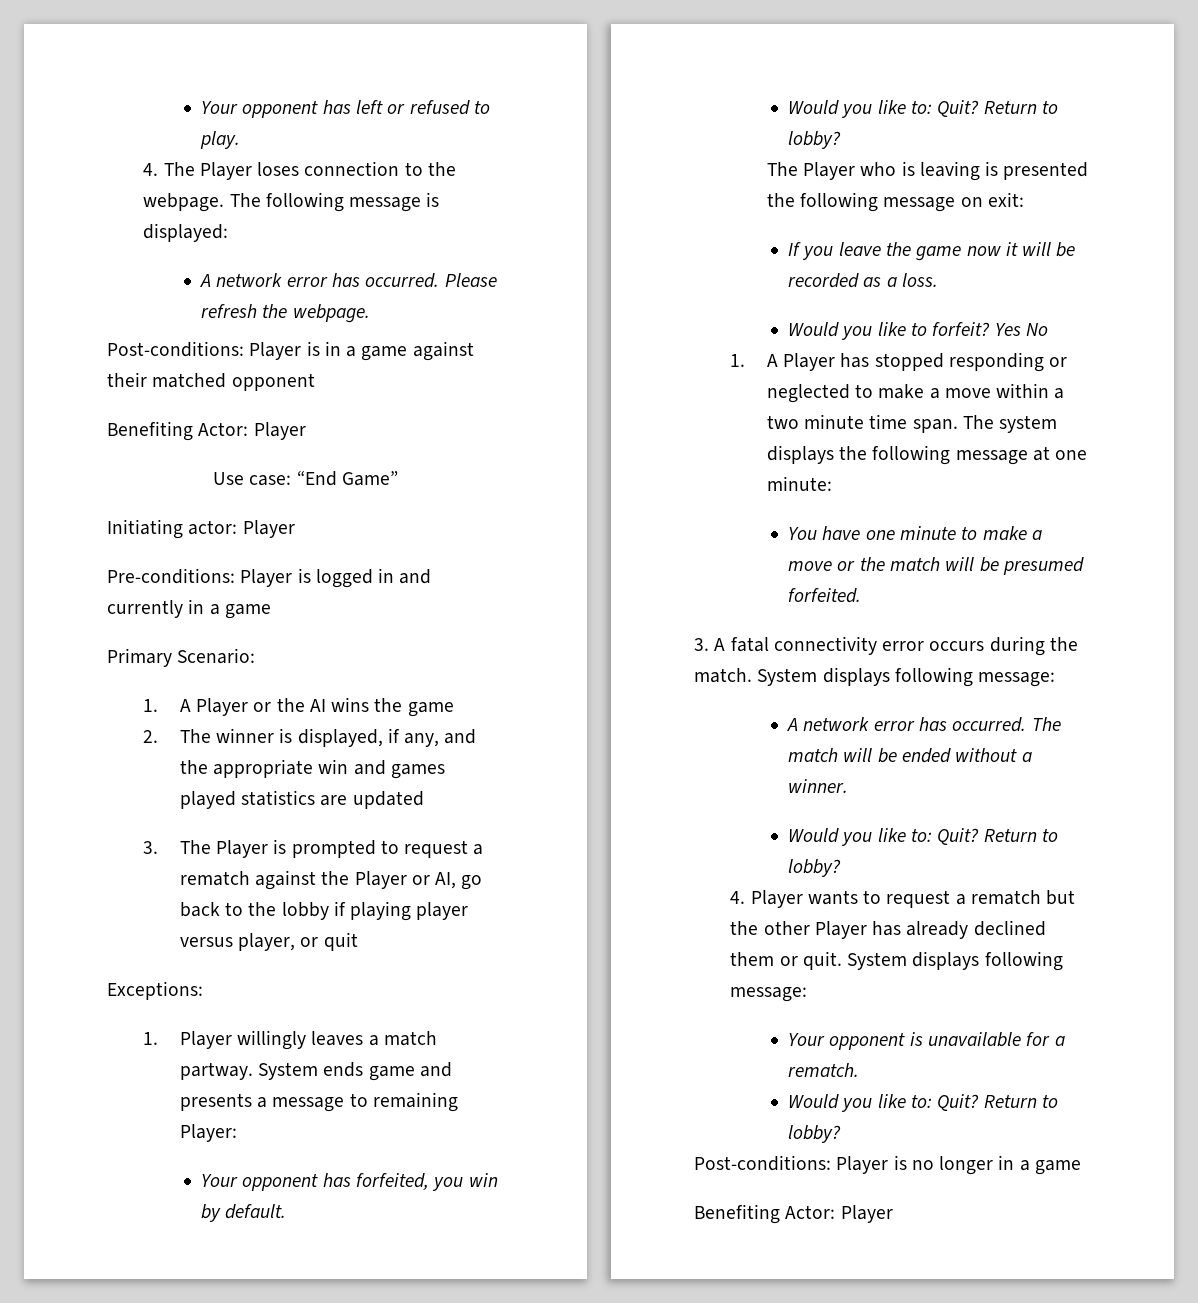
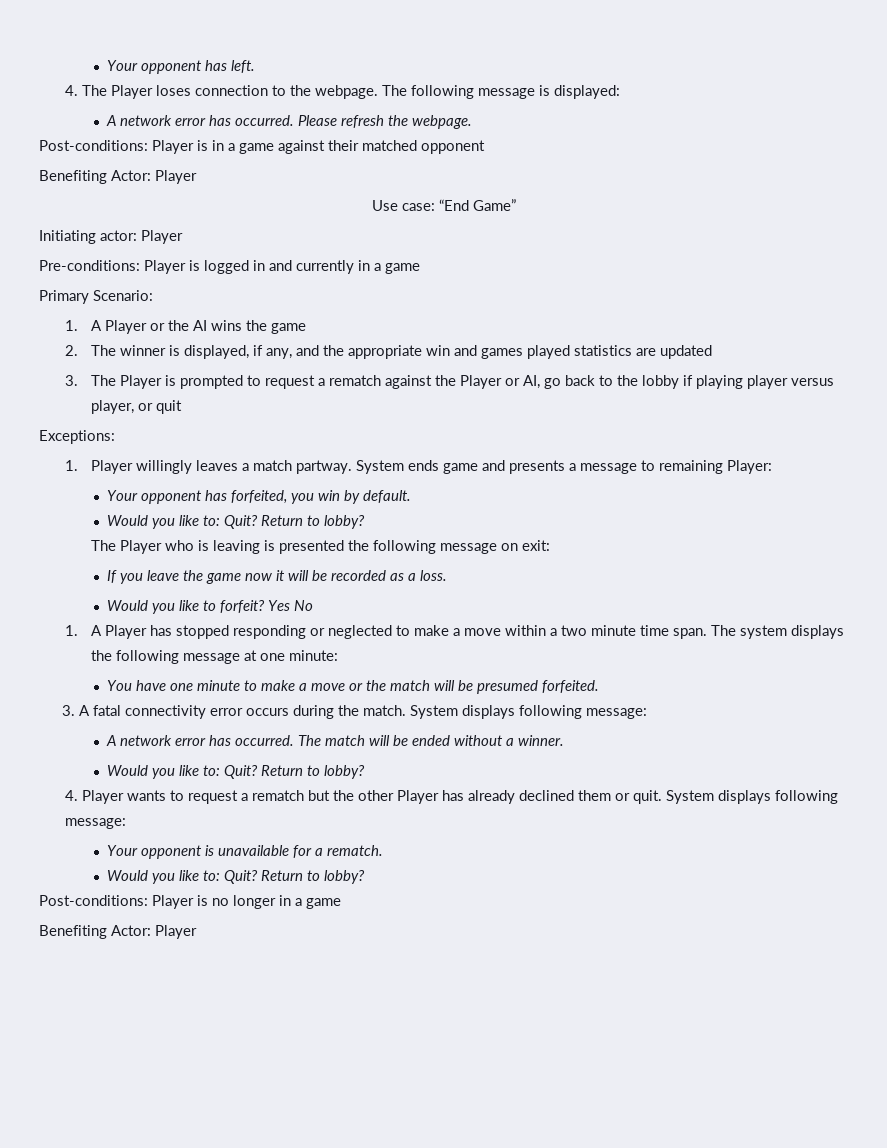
[201,100,490,118] [200,131,241,149] Your opponent has left or refused to play. -> [107,60,256,74] Your opponent has left.

